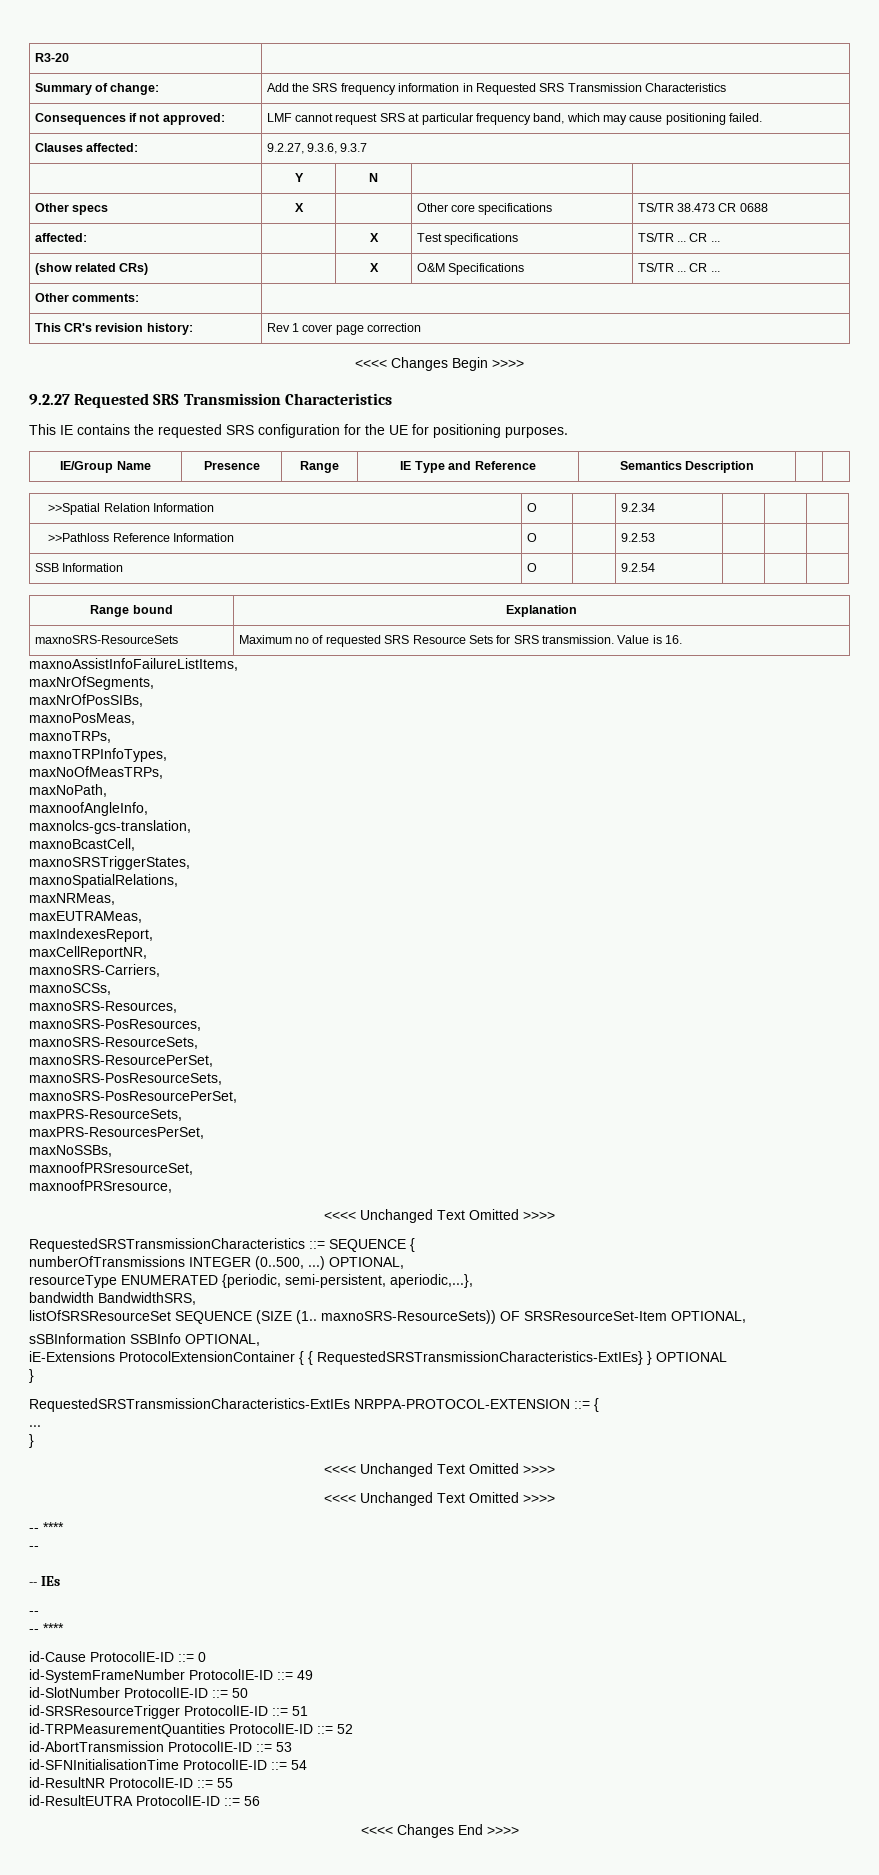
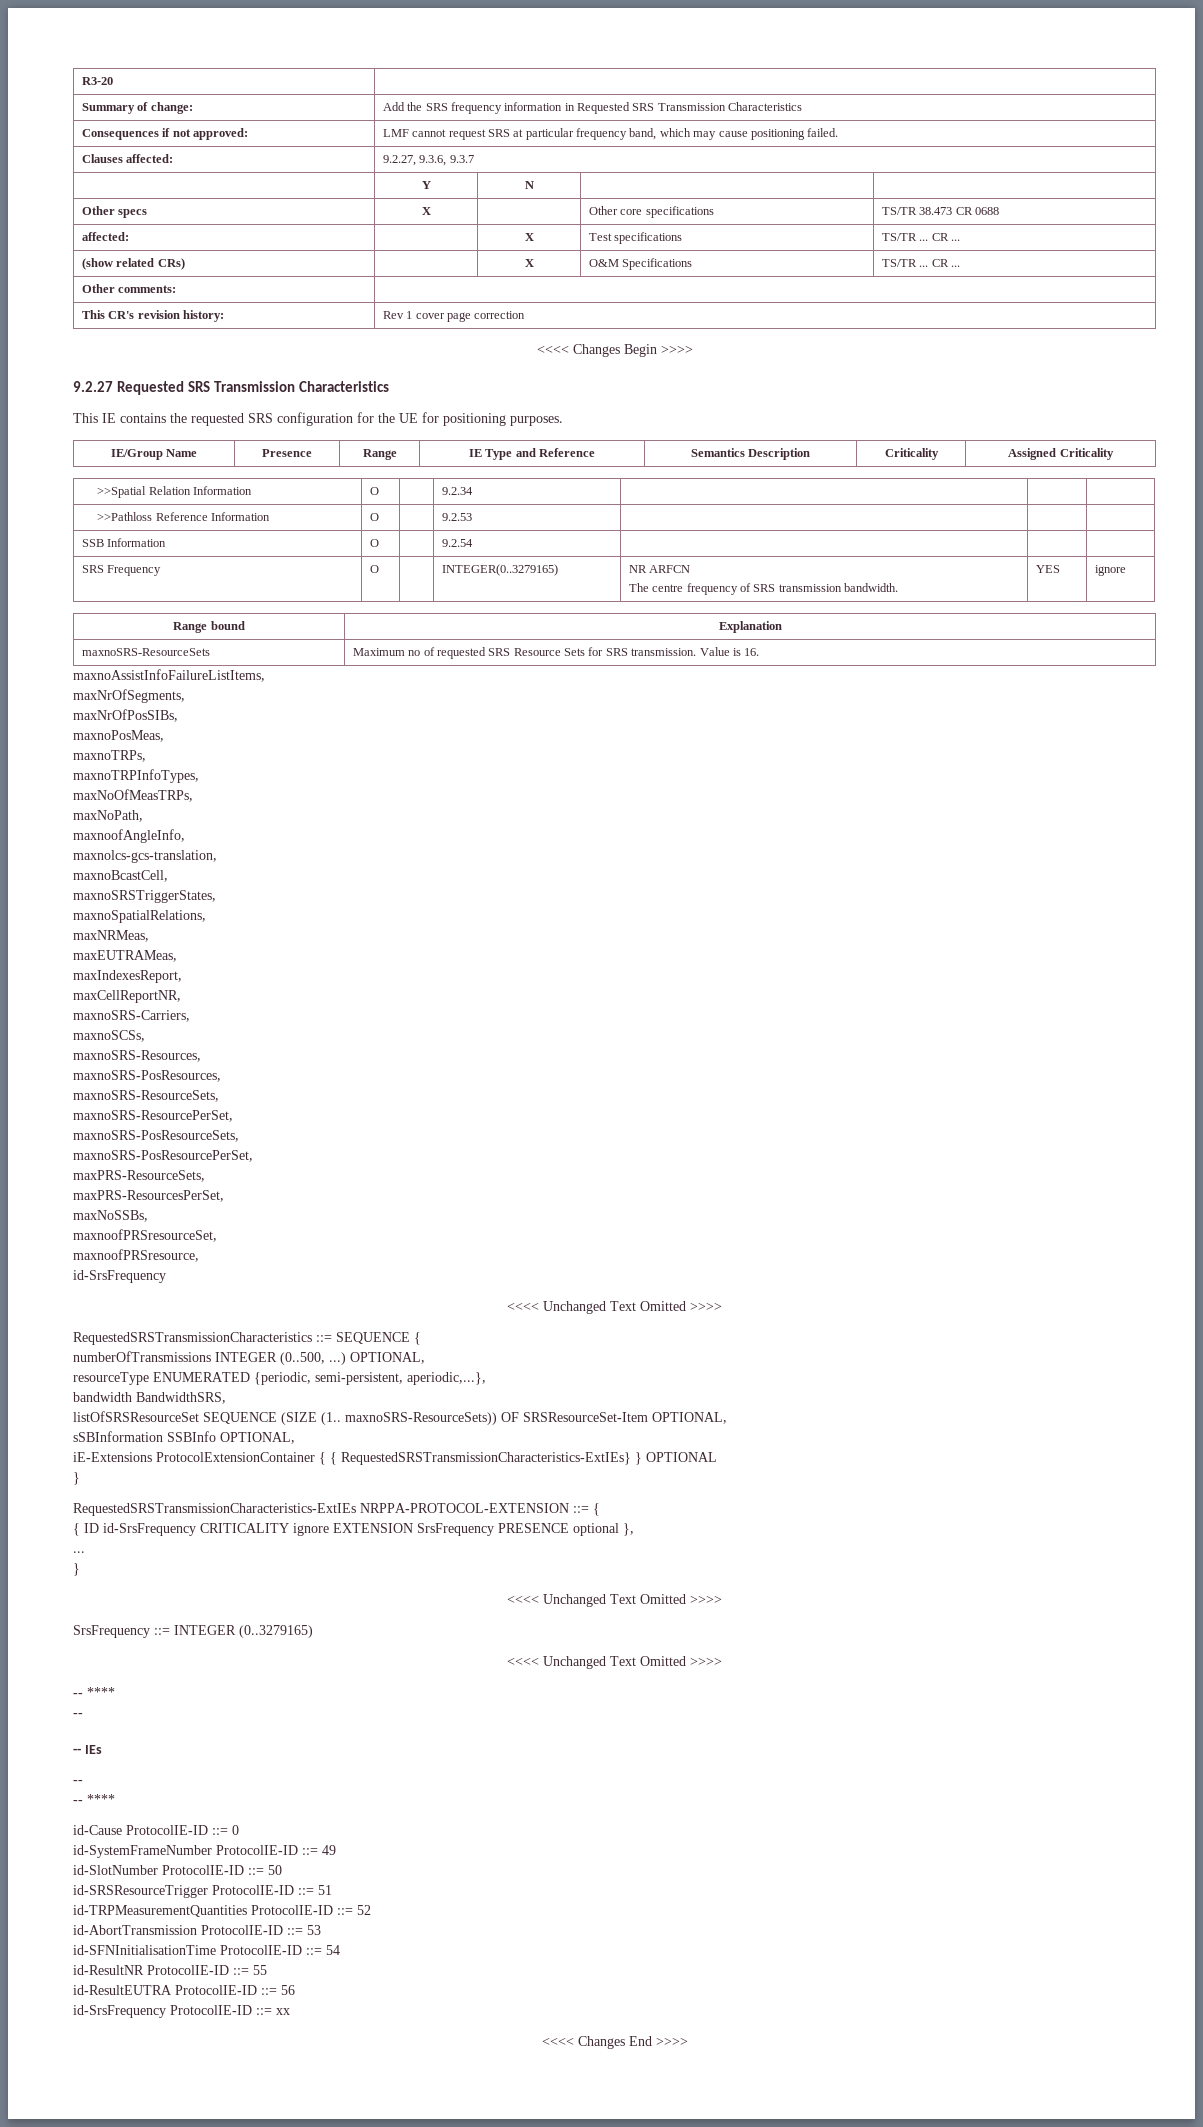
(755, 467) | -> [884,448,939,460] [1008,448,1114,460] Criticality | Assigned Criticality
(655, 567) none -> [81,565,162,576] [369,565,379,573] [441,564,558,576] [628,565,691,573] [628,583,899,595] [1035,565,1060,573] [1094,565,1126,576] // SRS Frequency | O | | INTEGER(0..3279165) | NR ARFCN // The centre frequency of SRS transmission bandwidth. | YES | ignore
(172, 1186) none -> [73,1270,166,1283] // id-SrsFrequency
(599, 1405) none -> [73,1523,634,1536] // { ID id-SrsFrequency CRITICALITY ignore EXTENSION SrsFrequency PRESENCE optional },
(555, 1469) none -> [73,1625,313,1638] // SrsFrequency ::= INTEGER (0..3279165)
(260, 1801) none -> [73,2005,290,2018] // id-SrsFrequency ProtocolIE-ID ::= xx

